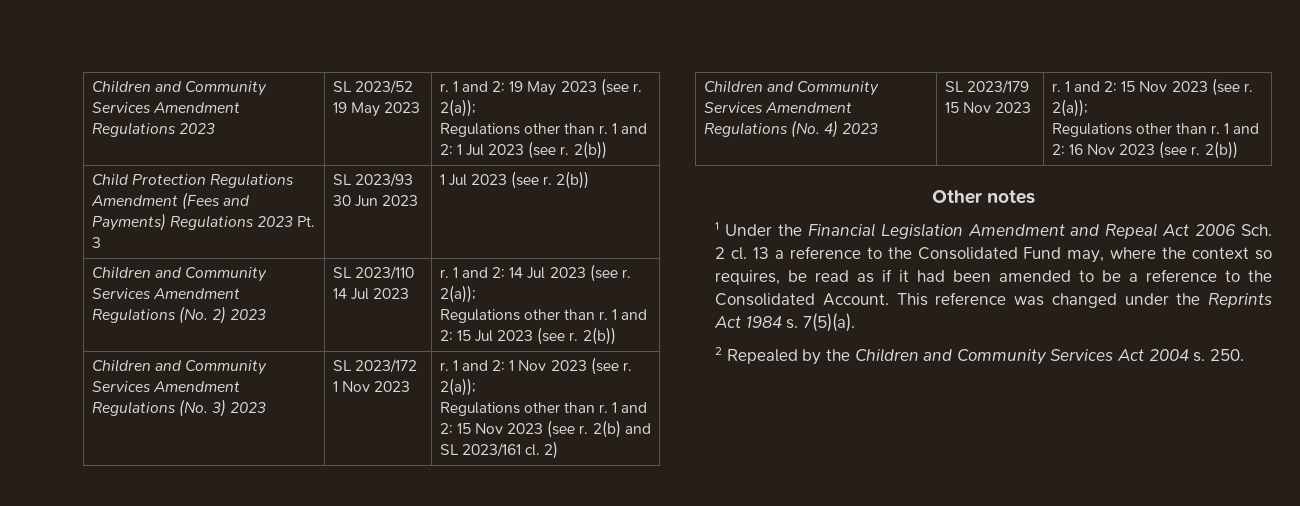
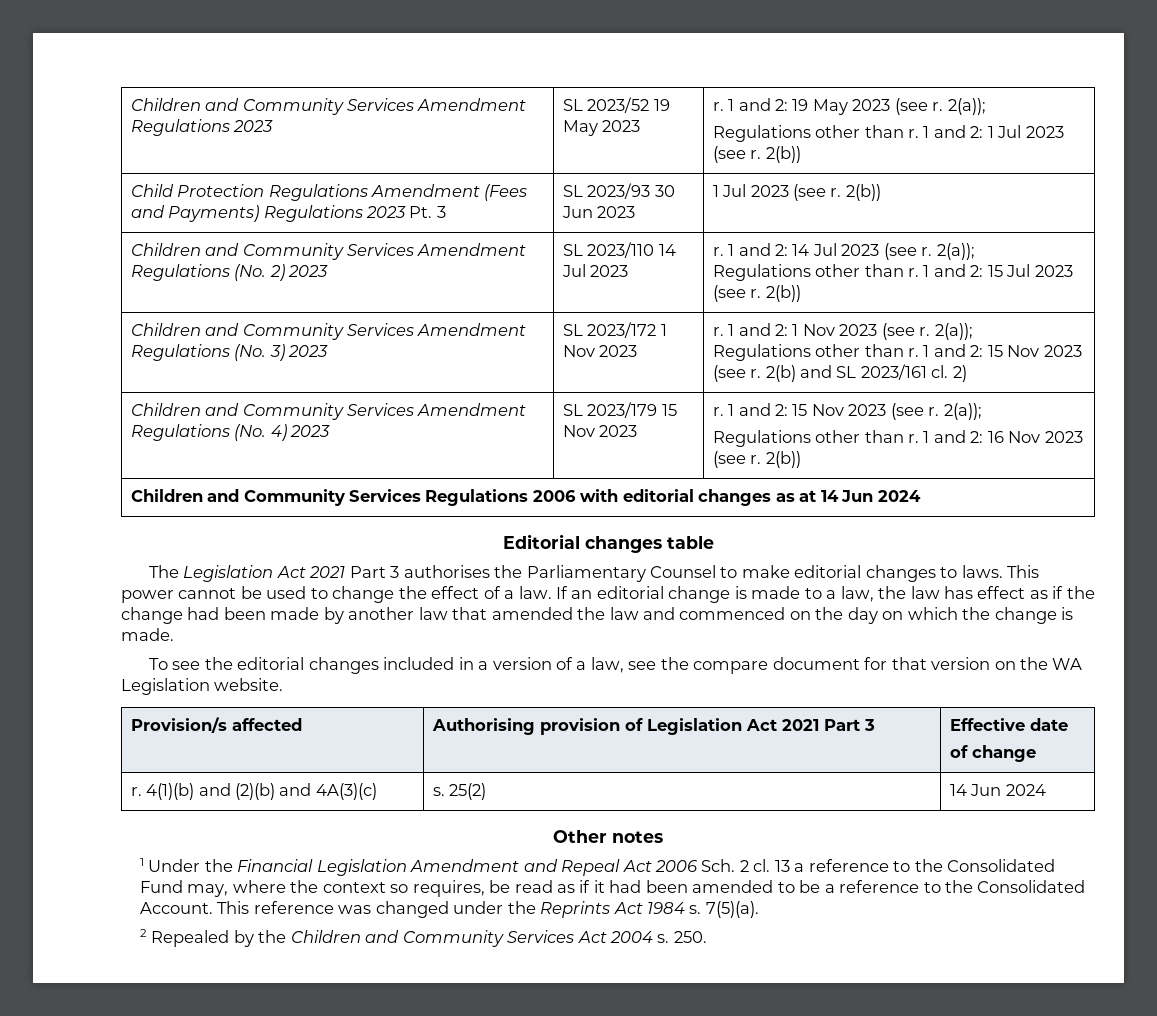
(1238, 150) none -> [130,489,921,506] [502,534,714,553] [148,565,1040,582] [121,586,1095,603] [121,607,1074,624] [121,628,174,641] [148,657,1083,674] [121,678,284,695] [130,717,302,733] [431,718,875,735] [949,718,1068,731] [949,745,1036,762] [130,783,377,800] [432,783,487,800] [949,784,1046,796] // Children and Community Services Regulations 2006 with editorial changes as at 14 Jun 2024 // Editorial changes table // The Legislation Act 2021 Part 3 authorises the Parliamentary Counsel to make editorial changes to laws. This power cannot be used to change the effect of a law. If an editorial change is made to a law, the law has effect as if the change had been made by another law that amended the law and commenced on the day on which the change is made. // To see the editorial changes included in a version of a law, see the compare document for that version on the WA Legislation website. // Provision/s affected | Authorising provision of Legislation Act 2021 Part 3 | Effective date // of change // r. 4(1)(b) and (2)(b) and 4A(3)(c) | s. 25(2) | 14 Jun 2024

